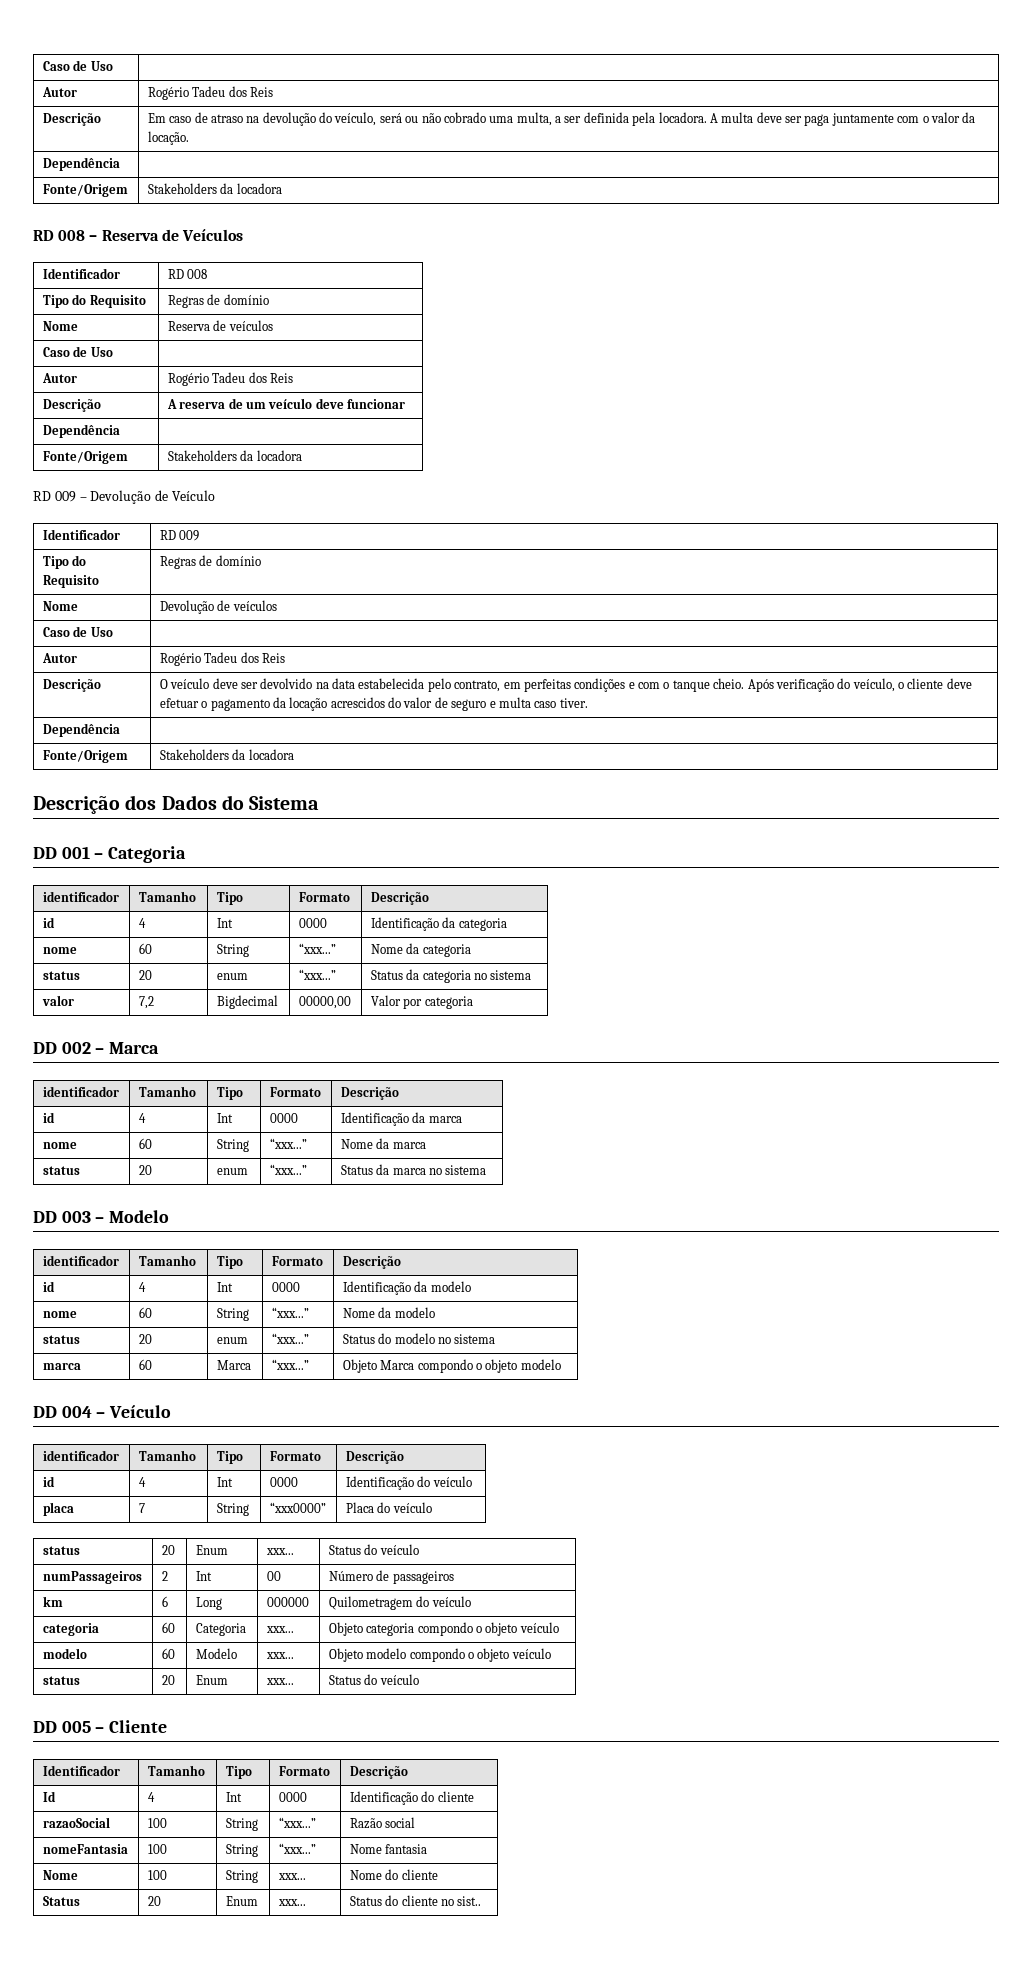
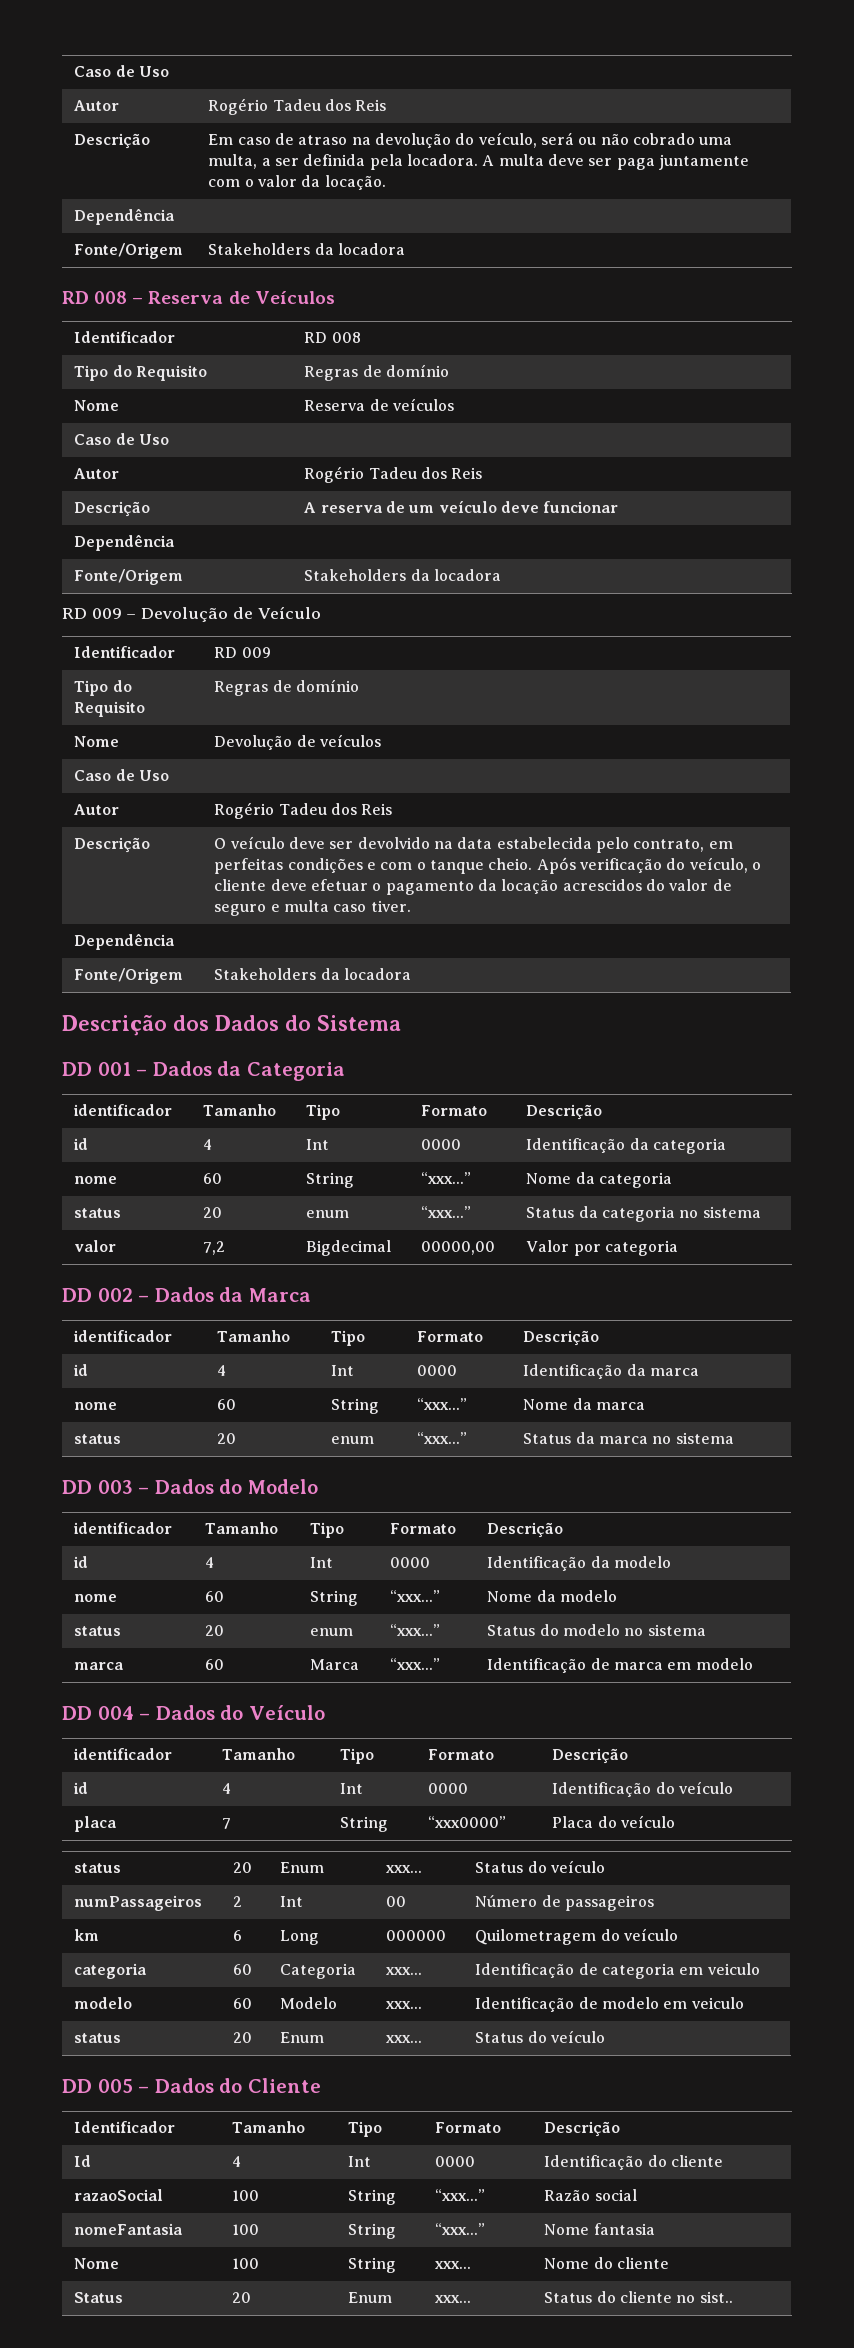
(104, 856) none -> [152,1061,242,1076] Dados da
(105, 1051) none -> [154,1287,244,1302] Dados da
(105, 1220) none -> [154,1479,243,1494] Dados do
[342,1359,518,1373] Objeto Marca compondo o objeto -> [487,1658,692,1673] Identificação de marca em
(106, 1415) none -> [155,1705,244,1720] Dados do
[328,1622,559,1636] [42,1648,87,1659] [161,1648,175,1659] [195,1648,237,1659] [265,1652,294,1659] [328,1648,551,1662] Objeto categoria compondo o objeto veículo // modelo | 60 | Modelo | xxx... | Objeto modelo compondo o objeto veículo -> [475,1963,760,1979] [74,1997,133,2009] [233,1998,253,2009] [280,1997,338,2009] [386,2001,423,2009] [475,1997,744,2012] Identificação de categoria em veiculo // modelo | 60 | Modelo | xxx... | Identificação de modelo em veiculo
(105, 1730) none -> [154,2078,243,2093] Dados do

